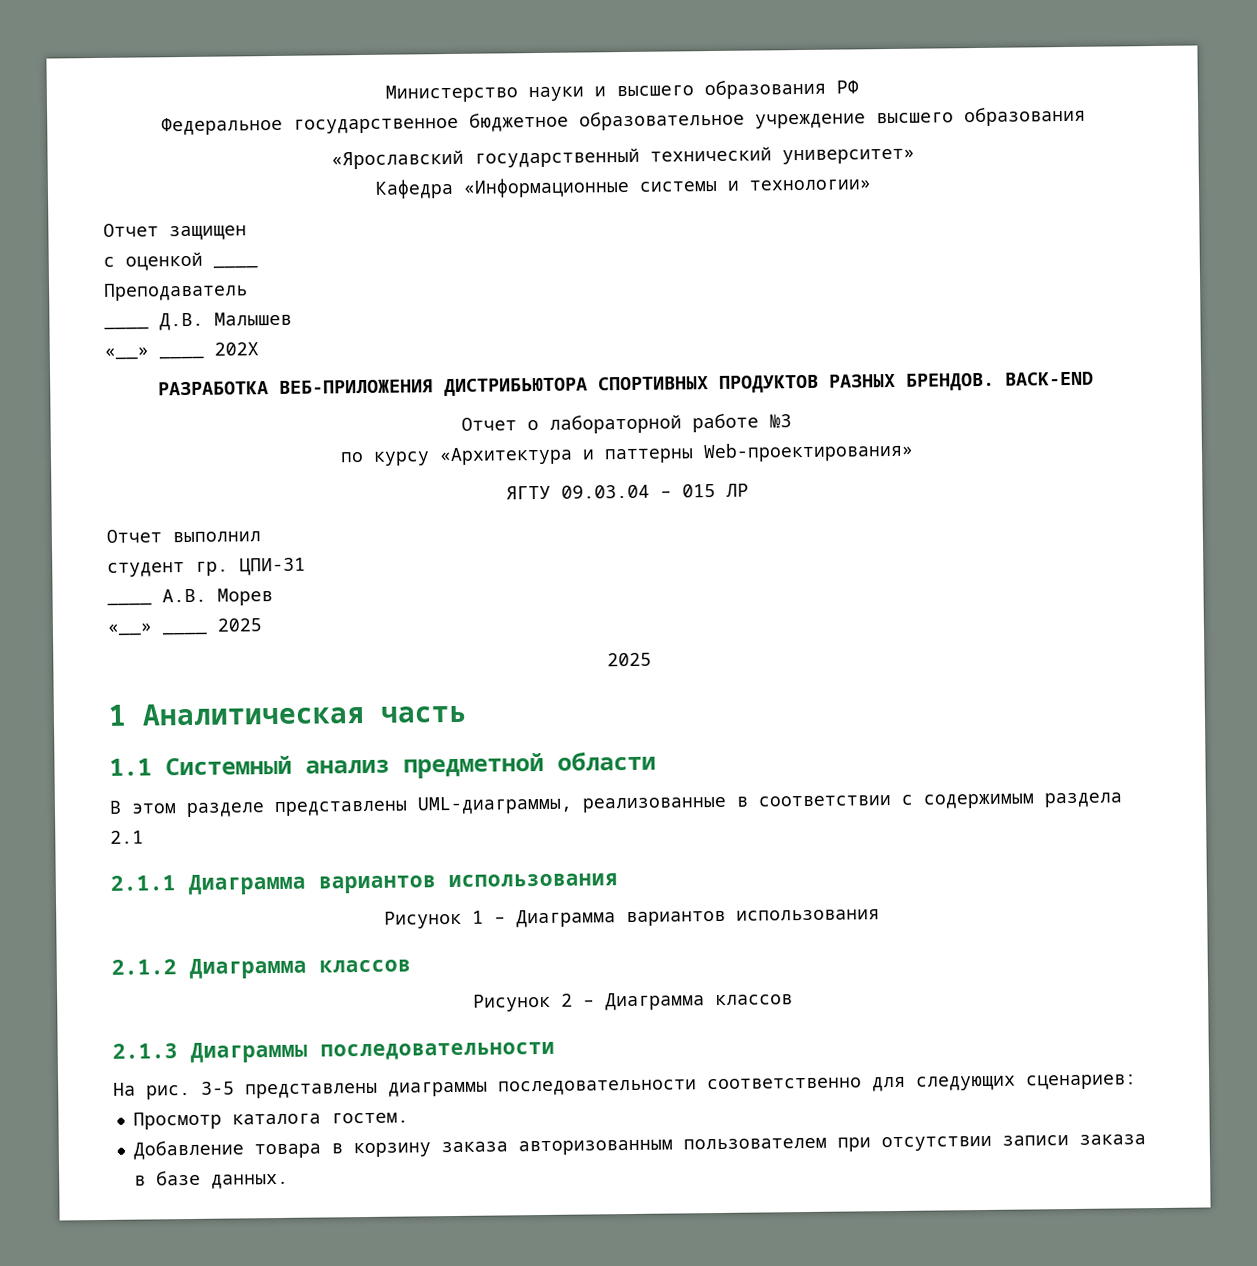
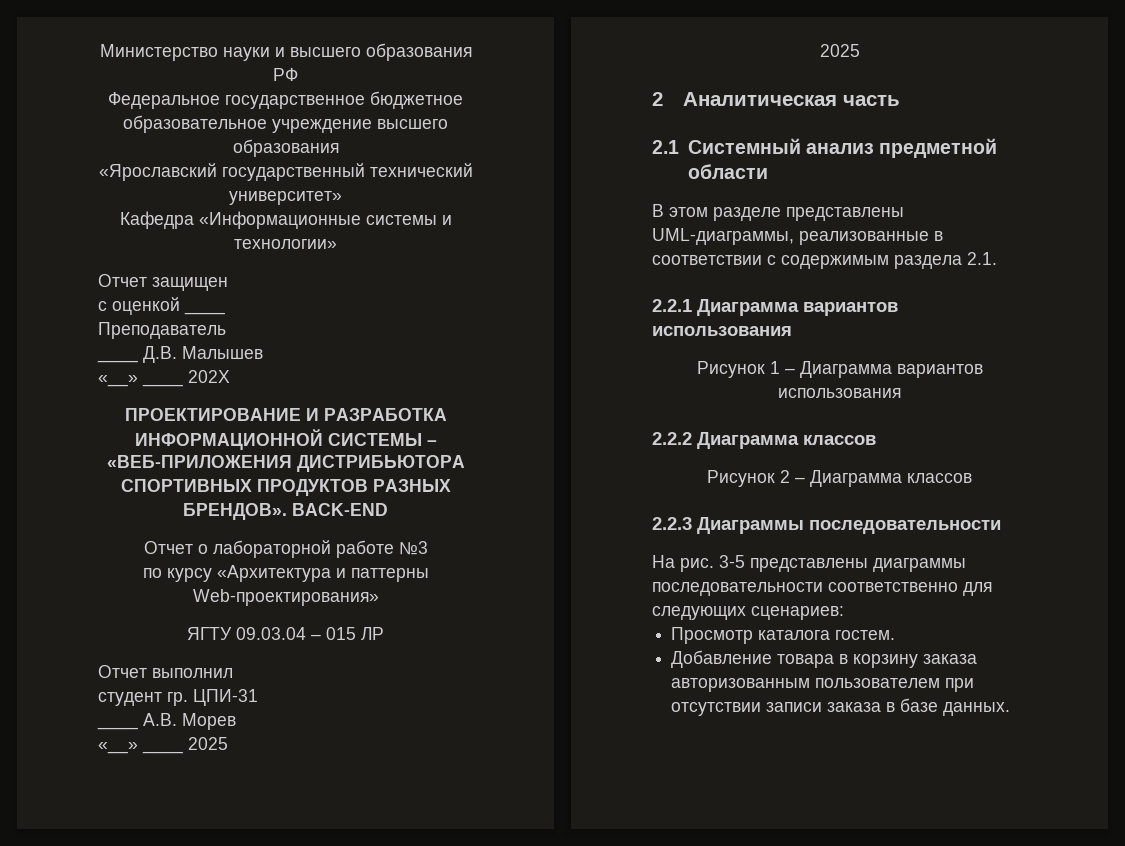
[158,379,434,396] РАЗРАБОТКА ВЕБ-ПРИЛОЖЕНИЯ -> [124,408,447,421] [134,429,437,450] [106,455,292,468] ПРОЕКТИРОВАНИЕ И РАЗРАБОТКА ИНФОРМАЦИОННОЙ СИСТЕМЫ – «ВЕБ-ПРИЛОЖЕНИЯ
[906,372,995,391] БРЕНДОВ. -> [183,503,287,520] БРЕНДОВ».
[108,704,127,726] 1 -> [652,92,663,106] 2
[109,758,152,776] 1.1 -> [652,140,679,154] 2.1
[110,830,144,844] [110,875,176,891] 2.1 // 2.1.1 -> [967,252,997,265] [652,299,692,312] 2.1. // 2.2.1
[111,959,177,975] 2.1.2 -> [652,432,692,445] 2.2.2
[112,1043,178,1059] 2.1.3 -> [652,517,692,530] 2.2.3

